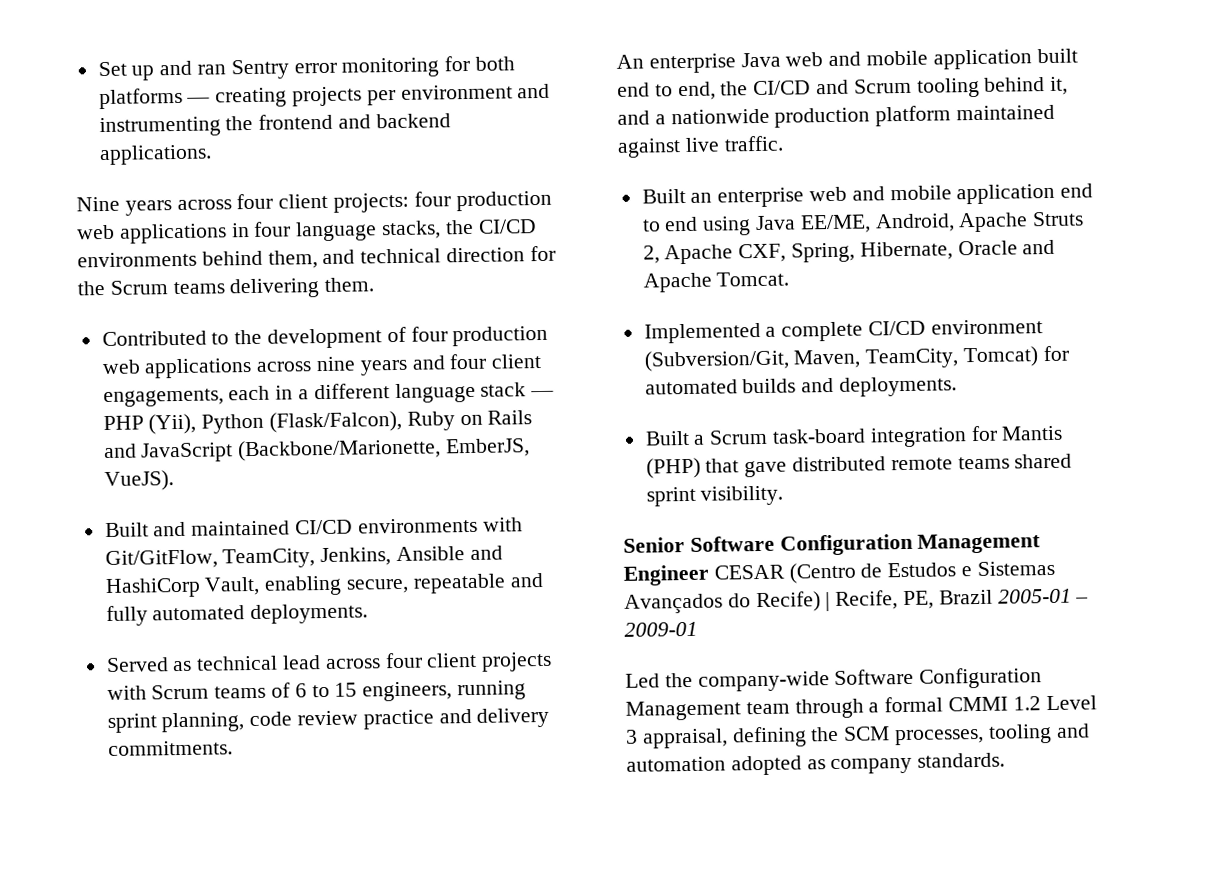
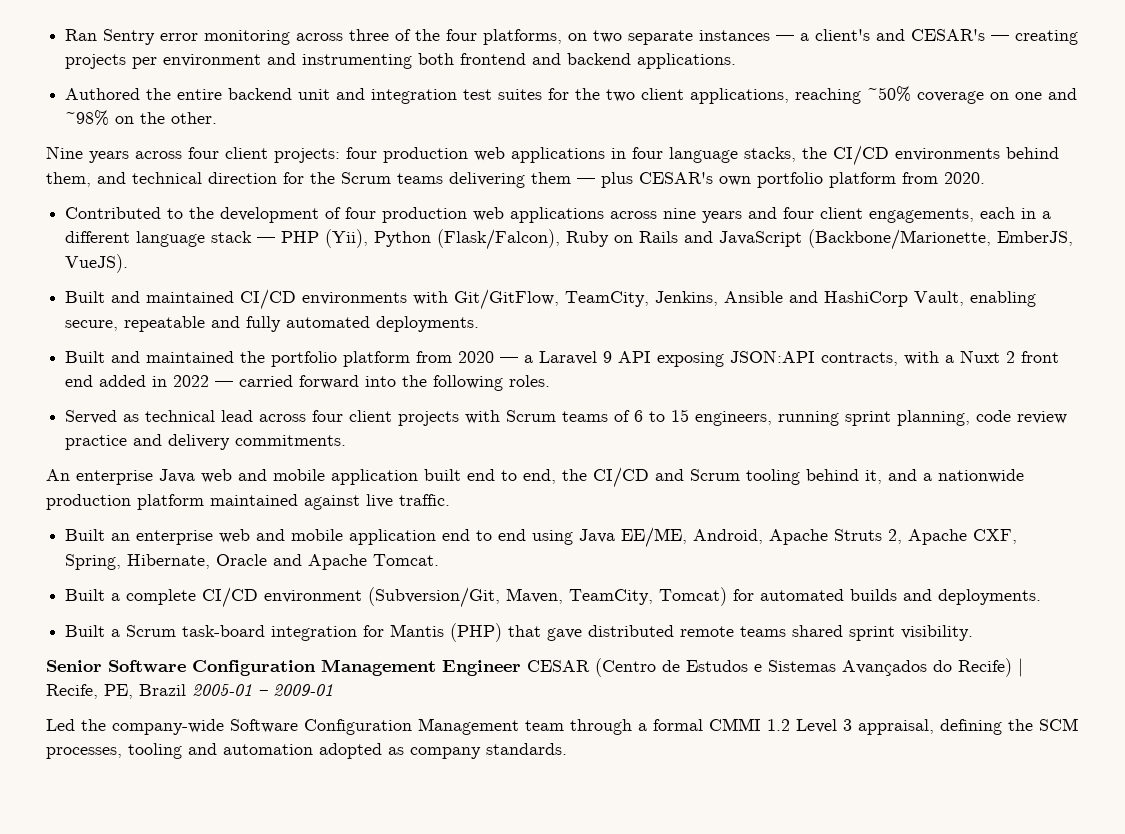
[97,55,516,81] [98,87,183,110] Set up and ran Sentry error monitoring for both platforms -> [65,29,986,45] Ran Sentry error monitoring across three of the four platforms, on two separate instances — a client's and CESAR's
[225,115,254,131] the -> [418,53,455,65] both
(212, 155) none -> [65,86,1078,104] [65,110,218,126] // Authored the entire backend unit and integration test suites for the two client applications, reaching ~50% coverage on one and ~98% on the other.
[324,277,375,292] them. -> [531,172,985,188] them — plus CESAR's own portfolio platform from 2020.
(369, 614) none -> [65,350,1060,367] [65,375,551,391] // Built and maintained the portfolio platform from 2020 — a Laravel 9 API exposing JSON:API contracts, with a Nuxt 2 front end added in 2022 — carried forward into the following roles.
[643,322,761,344] Implemented -> [65,589,106,601] Built

